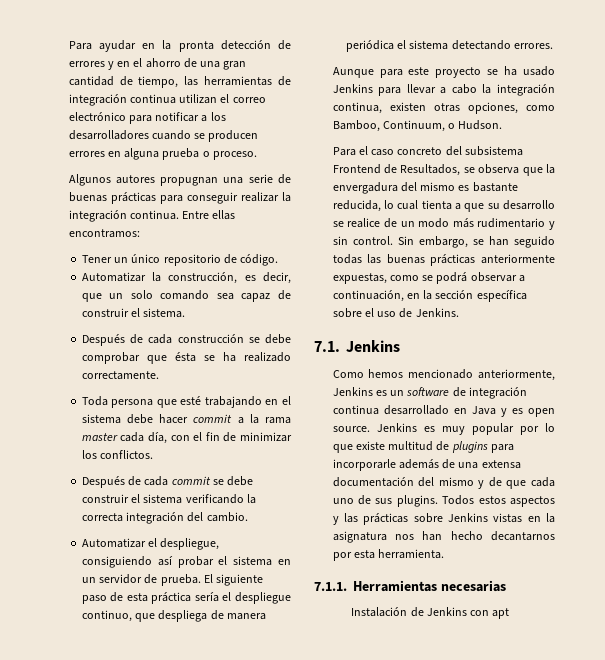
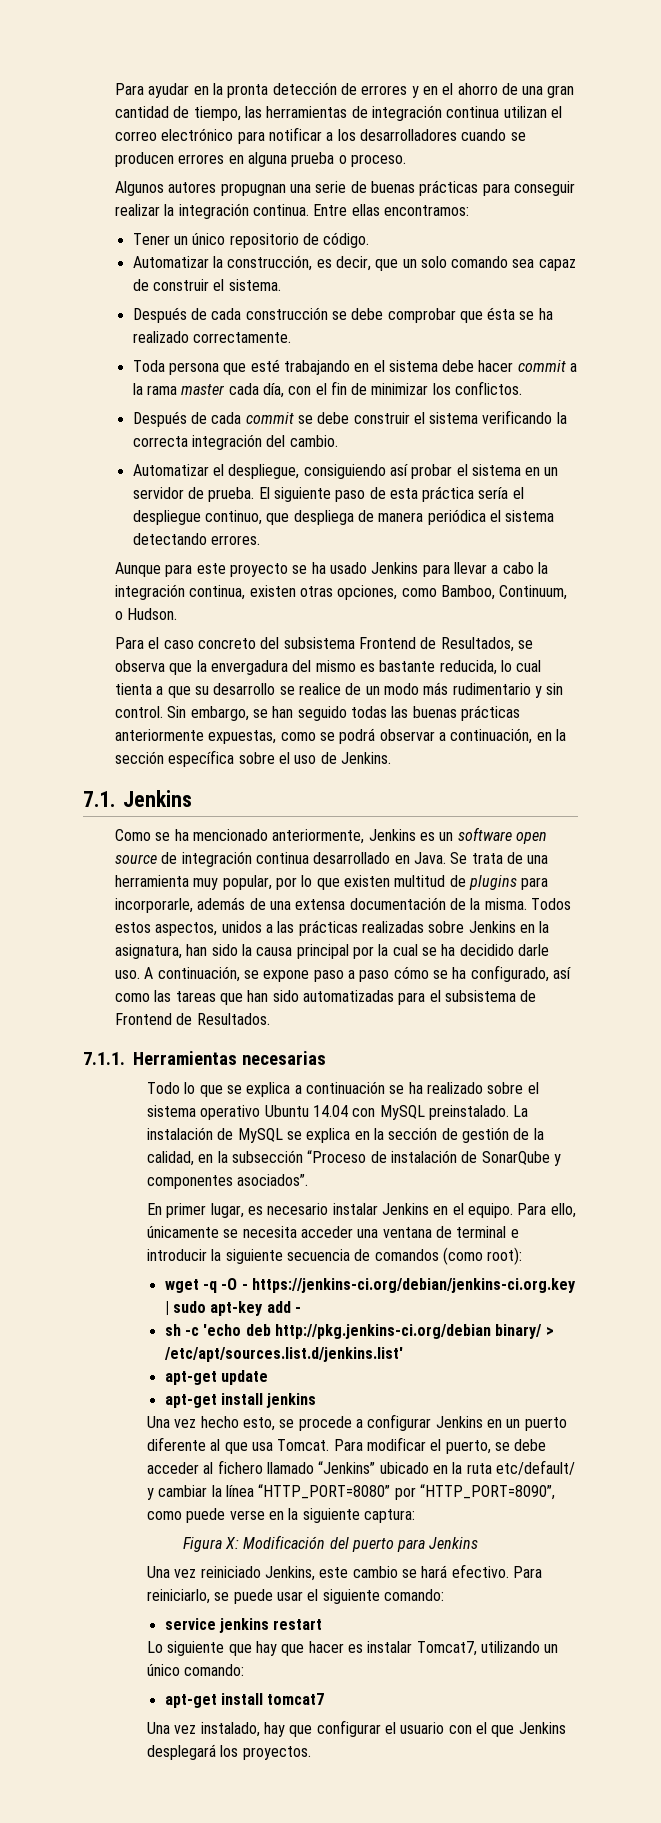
[368,369,404,378] hemos -> [155,829,189,841] se ha
(450, 391) none -> [515,832,547,844] [114,854,157,864] open source
[471,406,556,417] [332,423,514,435] Java y es open source. Jenkins es muy popular -> [413,852,549,864] [114,875,272,890] Java. Se trata de una herramienta muy popular,
[355,441,385,450] existe -> [343,875,390,887] existen
[332,459,396,471] incorporarle -> [114,898,193,913] incorporarle,
[418,477,555,489] [332,495,555,507] [332,516,339,525] del mismo y de que cada uno de sus plugins. Todos estos aspectos y -> [449,898,571,910] [114,921,273,936] de la misma. Todos estos aspectos, unidos a
(409, 519) none -> [361,921,424,933] realizadas
[493,513,555,523] [332,531,555,543] [332,549,445,561] [314,580,506,592] [351,607,510,619] vistas en la asignatura nos han hecho decantarnos por esta herramienta. // 7.1.1. Herramientas necesarias // Instalación de Jenkins con apt -> [519,921,550,933] [114,944,549,959] [114,965,571,982] [114,990,537,1005] [114,1013,270,1025] [83,1051,326,1065] [146,1081,539,1097] [146,1105,529,1120] [146,1127,544,1143] [146,1150,561,1166] [146,1174,309,1189] [146,1203,576,1218] [146,1226,519,1238] [146,1247,523,1265] [164,1278,576,1293] [164,1301,301,1316] [164,1324,554,1339] [163,1347,403,1362] [164,1370,268,1385] [164,1393,317,1408] [146,1414,567,1431] [146,1437,547,1454] [146,1460,575,1475] [146,1484,555,1500] [146,1508,415,1523] [182,1535,479,1552] [146,1564,542,1581] [146,1589,444,1604] [164,1618,323,1633] [146,1641,559,1656] [146,1664,245,1676] [164,1693,325,1708] [146,1720,566,1737] [146,1744,311,1760] en la asignatura, han sido la causa principal por la cual se ha decidido darle uso. A continuación, se expone paso a paso cómo se ha configurado, así como las tareas que han sido automatizadas para el subsistema de Frontend de Resultados. // 7.1.1. Herramientas necesarias // Todo lo que se explica a continuación se ha realizado sobre el sistema operativo Ubuntu 14.04 con MySQL preinstalado. La instalación de MySQL se explica en la sección de gestión de la calidad, en la subsección “Proceso de instalación de SonarQube y componentes asociados”. // En primer lugar, es necesario instalar Jenkins en el equipo. Para ello, únicamente se necesita acceder una ventana de terminal e introducir la siguiente secuencia de comandos (como root): // wget -q -O - https://jenkins-ci.org/debian/jenkins-ci.org.key | sudo apt-key add - // sh -c 'echo deb http://pkg.jenkins-ci.org/debian binary/ > /etc/apt/sources.list.d/jenkins.list' // apt-get update // apt-get install jenkins // Una vez hecho esto, se procede a configurar Jenkins en un puerto diferente al que usa Tomcat. Para modificar el puerto, se debe acceder al fichero llamado “Jenkins” ubicado en la ruta etc/default/ y cambiar la línea “HTTP_PORT=8080” por “HTTP_PORT=8090”, como puede verse en la siguiente captura: // Figura X: Modificación del puerto para Jenkins // Una vez reiniciado Jenkins, este cambio se hará efectivo. Para reiniciarlo, se puede usar el siguiente comando: // service jenkins restart // Lo siguiente que hay que hacer es instalar Tomcat7, utilizando un único comando: // apt-get install tomcat7 // Una vez instalado, hay que configurar el usuario con el que Jenkins desplegará los proyectos.

